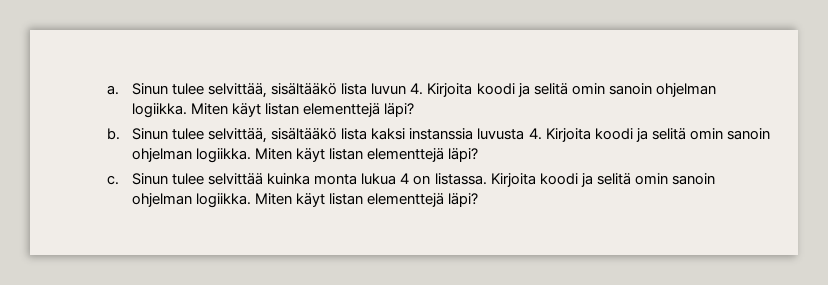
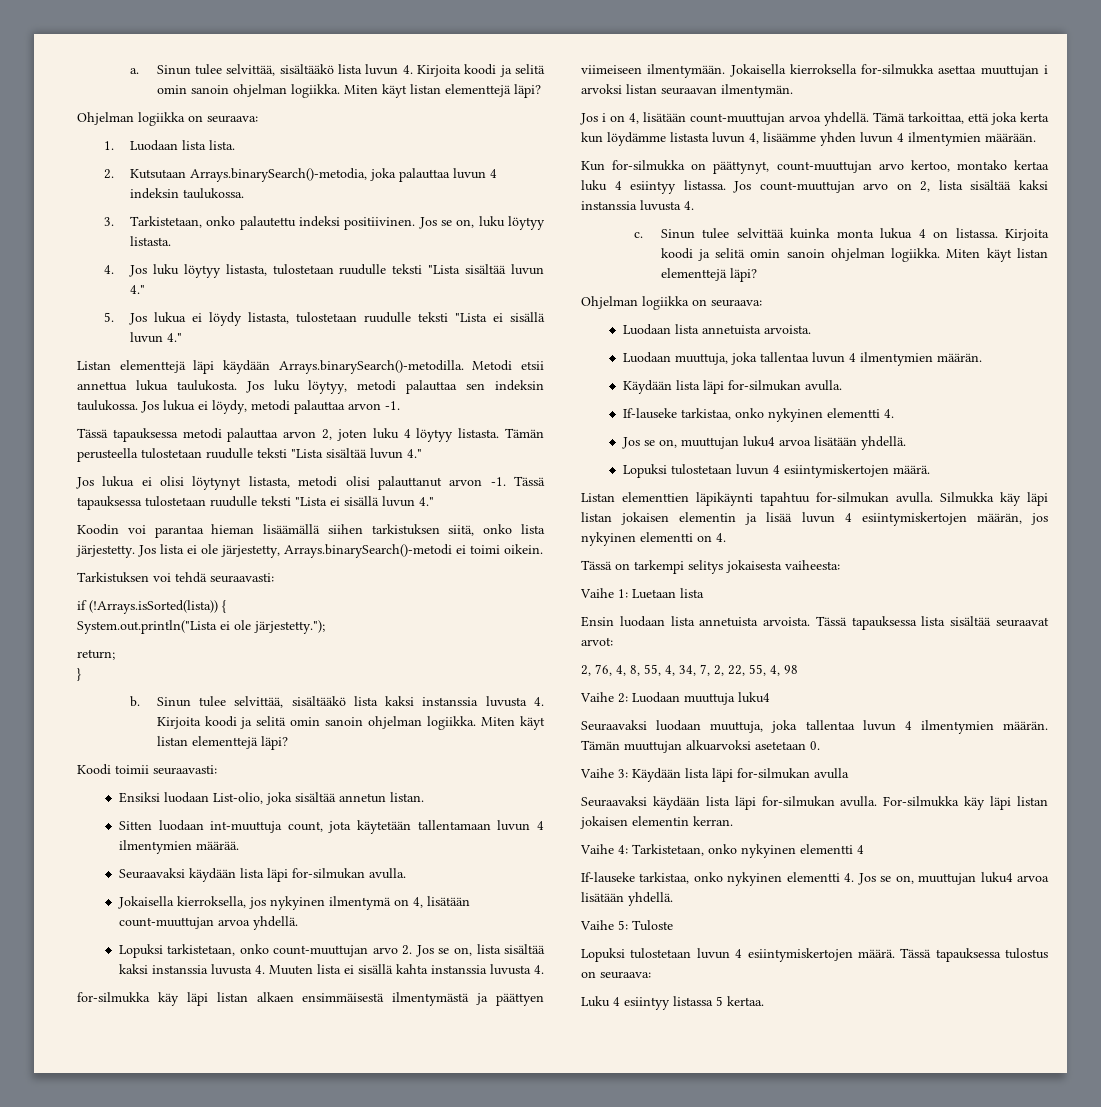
(415, 110) none -> [77,112,258,126] [103,140,236,151] [103,168,498,182] [130,188,245,199] [103,216,545,230] [130,236,172,246] [103,264,544,278] [130,285,146,294] [103,312,545,326] [130,332,183,343] [77,360,544,374] [77,380,545,394] [77,400,400,414] [77,428,544,442] [77,448,422,462] [76,476,545,490] [77,496,434,510] [77,524,545,538] [76,544,543,558] [77,572,274,583] [77,600,226,614] [77,620,325,634] [77,649,115,660] [77,668,81,681] // Ohjelman logiikka on seuraava: // 1. Luodaan lista lista. // 2. Kutsutaan Arrays.binarySearch()-metodia, joka palauttaa luvun 4 indeksin taulukossa. // 3. Tarkistetaan, onko palautettu indeksi positiivinen. Jos se on, luku löytyy listasta. // 4. Jos luku löytyy listasta, tulostetaan ruudulle teksti "Lista sisältää luvun 4." // 5. Jos lukua ei löydy listasta, tulostetaan ruudulle teksti "Lista ei sisällä luvun 4." // Listan elementtejä läpi käydään Arrays.binarySearch()-metodilla. Metodi etsii annettua lukua taulukosta. Jos luku löytyy, metodi palauttaa sen indeksin taulukossa. Jos lukua ei löydy, metodi palauttaa arvon -1. // Tässä tapauksessa metodi palauttaa arvon 2, joten luku 4 löytyy listasta. Tämän perusteella tulostetaan ruudulle teksti "Lista sisältää luvun 4." // Jos lukua ei olisi löytynyt listasta, metodi olisi palauttanut arvon -1. Tässä tapauksessa tulostetaan ruudulle teksti "Lista ei sisällä luvun 4." // Koodin voi parantaa hieman lisäämällä siihen tarkistuksen siitä, onko lista järjestetty. Jos lista ei ole järjestetty, Arrays.binarySearch()-metodi ei toimi oikein. // Tarkistuksen voi tehdä seuraavasti: // if (!Arrays.isSorted(lista)) { // System.out.println("Lista ei ole järjestetty."); // return; // }
(479, 155) none -> [77,764,217,775] [118,792,424,805] [118,820,544,834] [118,840,239,854] [118,868,406,882] [117,896,470,910] [118,916,298,930] [118,944,545,958] [118,964,544,975] [77,992,544,1006] [581,64,1048,78] [581,84,793,98] [580,112,1049,126] [581,132,1036,146] [581,160,1049,174] [581,180,1048,194] [581,200,694,211] // Koodi toimii seuraavasti: // Ensiksi luodaan List-olio, joka sisältää annetun listan. // Sitten luodaan int-muuttuja count, jota käytetään tallentamaan luvun 4 ilmentymien määrää. // Seuraavaksi käydään lista läpi for-silmukan avulla. // Jokaisella kierroksella, jos nykyinen ilmentymä on 4, lisätään count-muuttujan arvoa yhdellä. // Lopuksi tarkistetaan, onko count-muuttujan arvo 2. Jos se on, lista sisältää kaksi instanssia luvusta 4. Muuten lista ei sisällä kahta instanssia luvusta 4. // for-silmukka käy läpi listan alkaen ensimmäisestä ilmentymästä ja päättyen viimeiseen ilmentymään. Jokaisella kierroksella for-silmukka asettaa muuttujan i arvoksi listan seuraavan ilmentymän. // Jos i on 4, lisätään count-muuttujan arvoa yhdellä. Tämä tarkoittaa, että joka kerta kun löydämme listasta luvun 4, lisäämme yhden luvun 4 ilmentymien määrään. // Kun for-silmukka on päättynyt, count-muuttujan arvo kertoo, montako kertaa luku 4 esiintyy listassa. Jos count-muuttujan arvo on 2, lista sisältää kaksi instanssia luvusta 4.
(479, 200) none -> [581,296,762,310] [622,324,811,335] [622,352,982,366] [622,380,842,394] [622,408,894,422] [621,436,906,450] [622,464,930,478] [581,492,1048,506] [581,512,1048,526] [581,532,726,546] [581,560,840,574] [580,588,704,599] [581,616,1049,630] [581,637,613,646] [581,664,798,676] [580,692,770,705] [581,720,1048,734] [581,740,820,753] [580,768,849,782] [581,796,1048,810] [580,816,733,829] [580,844,864,858] [581,872,1049,886] [581,892,673,906] [580,920,673,931] [581,948,1048,962] [581,971,651,979] [581,996,764,1010] // Ohjelman logiikka on seuraava: // Luodaan lista annetuista arvoista. // Luodaan muuttuja, joka tallentaa luvun 4 ilmentymien määrän. // Käydään lista läpi for-silmukan avulla. // If-lauseke tarkistaa, onko nykyinen elementti 4. // Jos se on, muuttujan luku4 arvoa lisätään yhdellä. // Lopuksi tulostetaan luvun 4 esiintymiskertojen määrä. // Listan elementtien läpikäynti tapahtuu for-silmukan avulla. Silmukka käy läpi listan jokaisen elementin ja lisää luvun 4 esiintymiskertojen määrän, jos nykyinen elementti on 4. // Tässä on tarkempi selitys jokaisesta vaiheesta: // Vaihe 1: Luetaan lista // Ensin luodaan lista annetuista arvoista. Tässä tapauksessa lista sisältää seuraavat arvot: // 2, 76, 4, 8, 55, 4, 34, 7, 2, 22, 55, 4, 98 // Vaihe 2: Luodaan muuttuja luku4 // Seuraavaksi luodaan muuttuja, joka tallentaa luvun 4 ilmentymien määrän. Tämän muuttujan alkuarvoksi asetetaan 0. // Vaihe 3: Käydään lista läpi for-silmukan avulla // Seuraavaksi käydään lista läpi for-silmukan avulla. For-silmukka käy läpi listan jokaisen elementin kerran. // Vaihe 4: Tarkistetaan, onko nykyinen elementti 4 // If-lauseke tarkistaa, onko nykyinen elementti 4. Jos se on, muuttujan luku4 arvoa lisätään yhdellä. // Vaihe 5: Tuloste // Lopuksi tulostetaan luvun 4 esiintymiskertojen määrä. Tässä tapauksessa tulostus on seuraava: // Luku 4 esiintyy listassa 5 kertaa.

